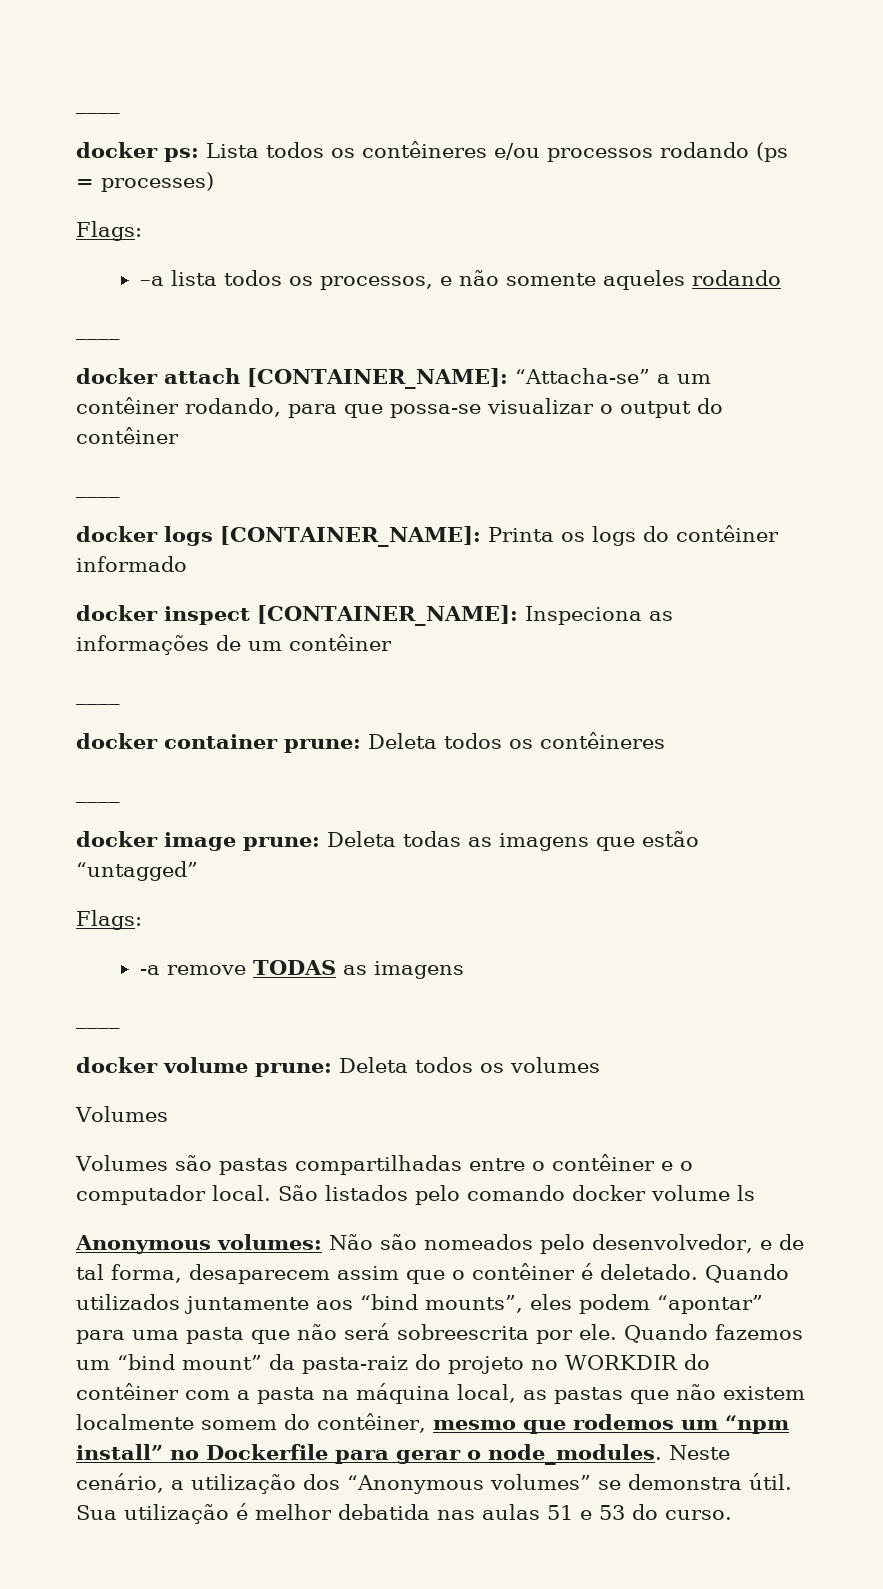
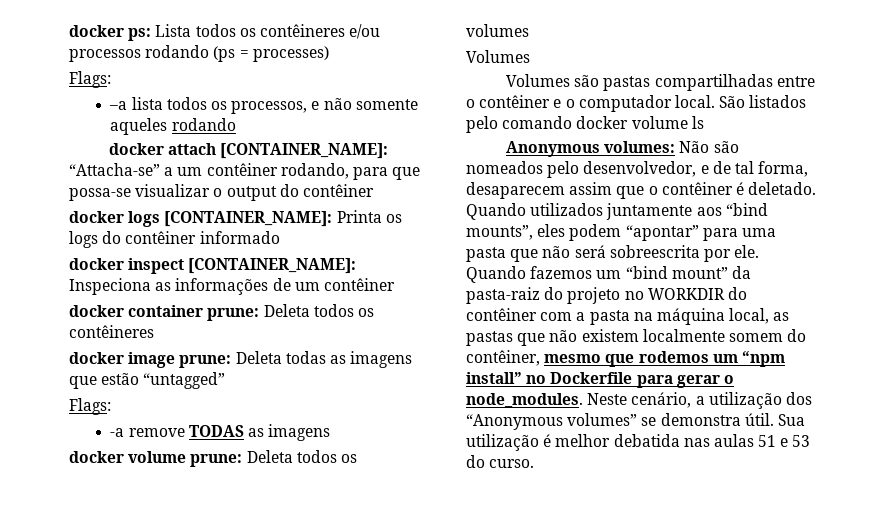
[76,109,120,114] ____ // -> (69, 31) none
[76,335,120,340] // ____ -> (236, 124) none
[76,493,120,498] // ____ -> (374, 190) none
[76,700,120,705] // ____ -> (395, 284) none
[76,798,120,803] // ____ -> (154, 331) none
[76,1024,120,1029] // ____ -> (331, 432) none

